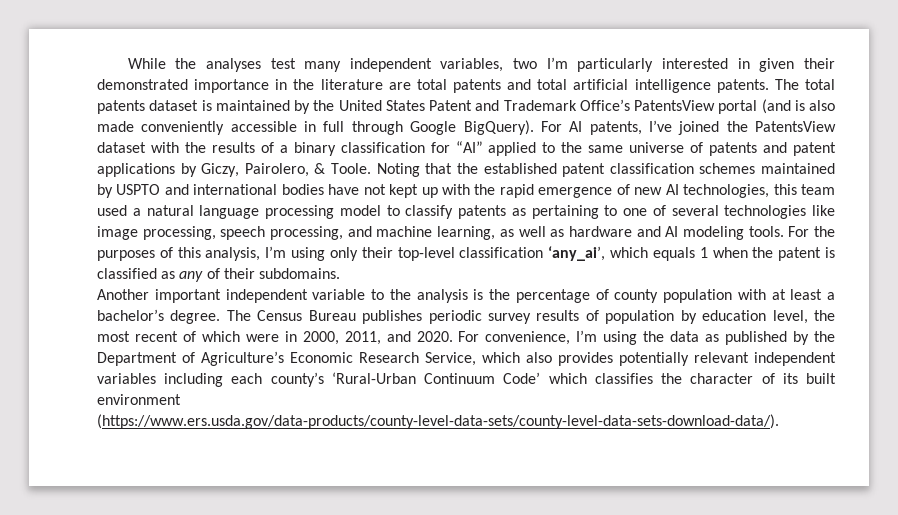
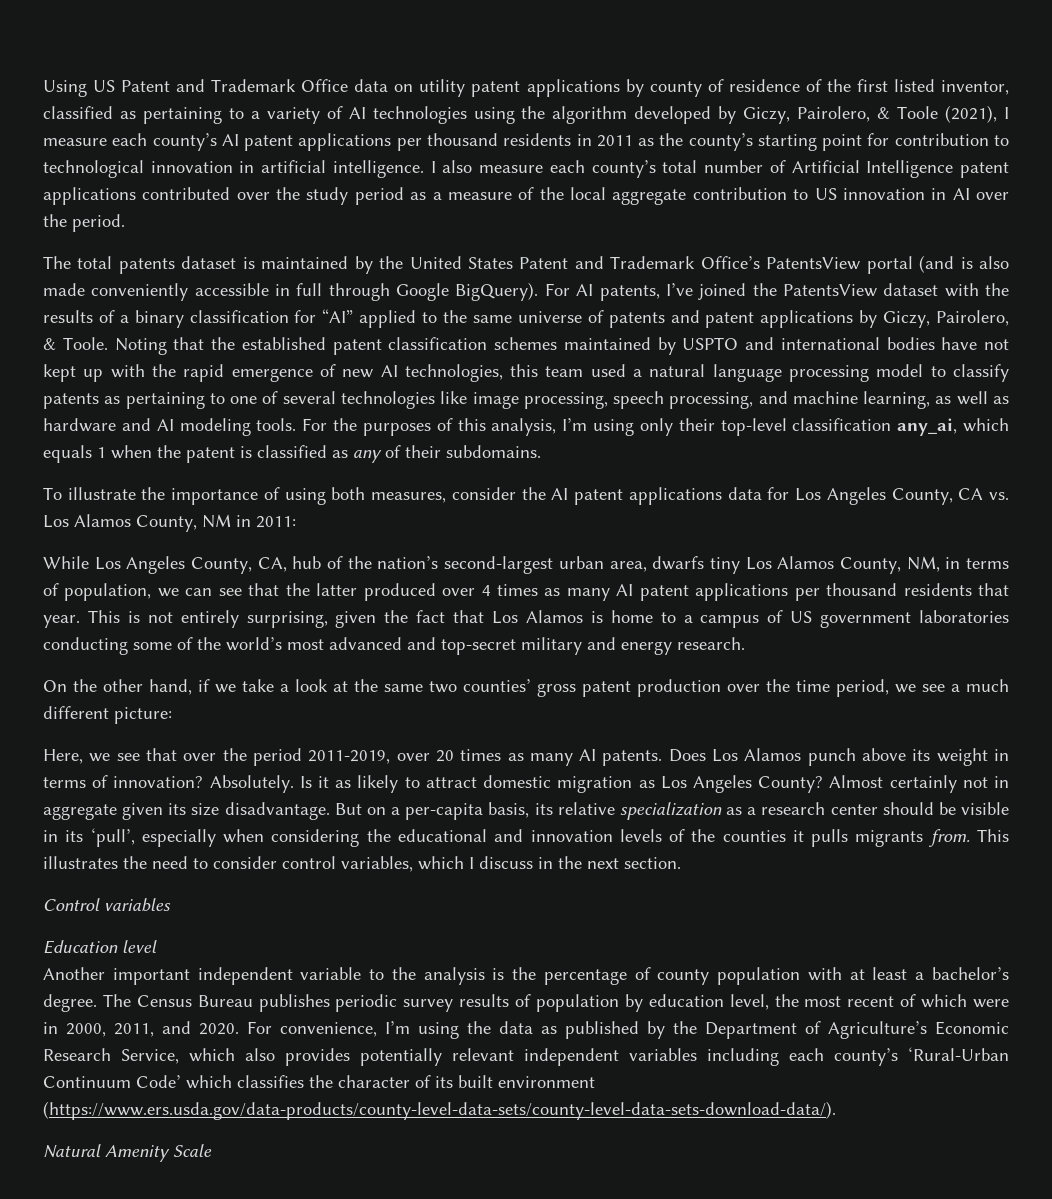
[127,57,835,72] [97,79,769,93] While the analyses test many independent variables, two I’m particularly interested in given their demonstrated importance in the literature are total patents and total artificial intelligence patents. -> [43,79,1010,97] [43,105,1009,124] [43,133,1010,151] [43,160,1010,178] [43,187,1009,205] [43,214,125,232] Using US Patent and Trademark Office data on utility patent applications by county of residence of the first listed inventor, classified as pertaining to a variety of AI technologies using the algorithm developed by Giczy, Pairolero, & Toole (2021), I measure each county’s AI patent applications per thousand residents in 2011 as the county’s starting point for contribution to technological innovation in artificial intelligence. I also measure each county’s total number of Artificial Intelligence patent applications contributed over the study period as a measure of the local aggregate contribution to US innovation in AI over the period. //
[548,246,606,261] ‘any_ai’, -> [897,418,958,436] any_ai,
(340, 273) none -> [43,487,1009,505] [43,514,296,532] [43,556,1010,574] [43,583,1010,601] [43,610,1009,628] [43,637,745,655] [43,679,1009,697] [43,706,172,724] [43,748,1010,766] [43,775,1010,793] [43,802,1009,820] [43,828,1010,847] [43,856,681,872] [43,898,171,912] [43,940,157,954] // To illustrate the importance of using both measures, consider the AI patent applications data for Los Angeles County, CA vs. Los Alamos County, NM in 2011: // While Los Angeles County, CA, hub of the nation’s second-largest urban area, dwarfs tiny Los Alamos County, NM, in terms of population, we can see that the latter produced over 4 times as many AI patent applications per thousand residents that year. This is not entirely surprising, given the fact that Los Alamos is home to a campus of US government laboratories conducting some of the world’s most advanced and top-secret military and energy research. // On the other hand, if we take a look at the same two counties’ gross patent production over the time period, we see a much different picture: // Here, we see that over the period 2011-2019, over 20 times as many AI patents. Does Los Alamos punch above its weight in terms of innovation? Absolutely. Is it as likely to attract domestic migration as Los Angeles County? Almost certainly not in aggregate given its size disadvantage. But on a per-capita basis, its relative specialization as a research center should be visible in its ‘pull’, especially when considering the educational and innovation levels of the counties it pulls migrants from. This illustrates the need to consider control variables, which I discuss in the next section. // Control variables // Education level
(779, 421) none -> [43,1144,212,1162] // Natural Amenity Scale

